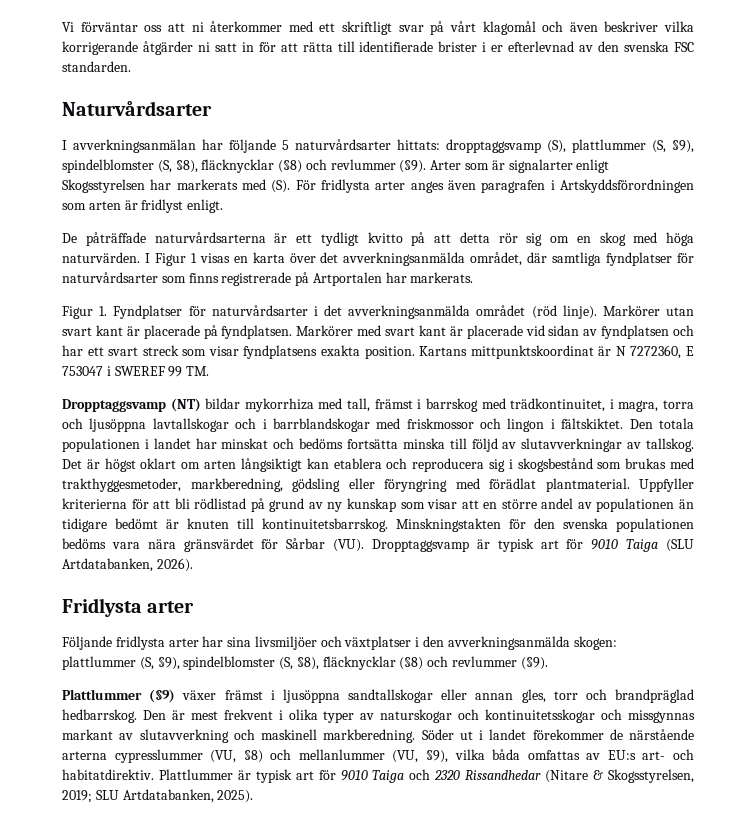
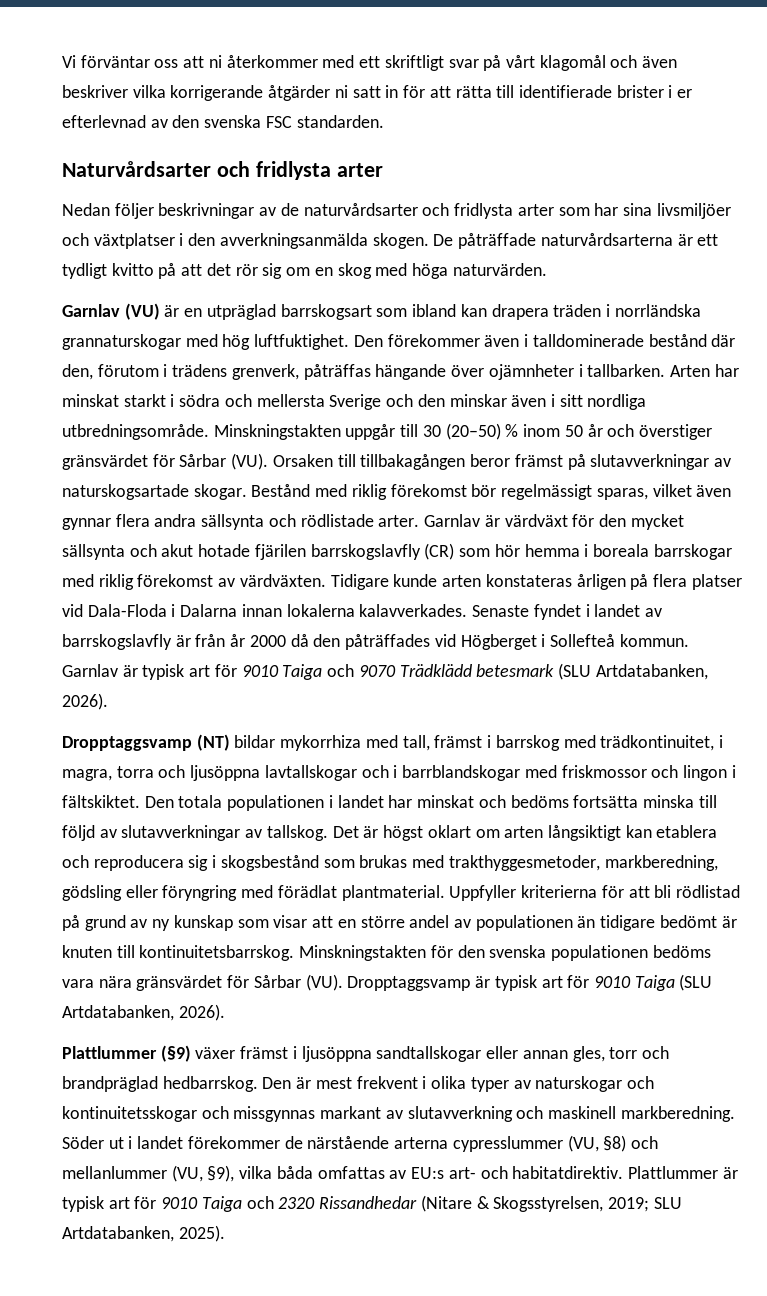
[62,139,694,153] [62,159,610,173] [62,179,694,193] [62,199,224,213] // I avverkningsanmälan har följande 5 naturvårdsarter hittats: dropptaggsvamp (S), plattlummer (S, §9), spindelblomster (S, §8), fläcknycklar (§8) och revlummer (§9). Arter som är signalarter enligt Skogsstyrelsen har markerats med (S). För fridlysta arter anges även paragrafen i Artskyddsförordningen som arten är fridlyst enligt. // -> [216,161,383,180] [62,203,731,219] [62,233,429,249] och fridlysta arter // Nedan följer beskrivningar av de naturvårdsarter och fridlysta arter som har sina livsmiljöer och växtplatser i den avverkningsanmälda skogen.
[459,232,490,243] detta -> [206,263,231,276] det
[144,252,694,266] [62,272,474,286] [62,305,694,319] [62,325,694,339] [62,345,694,359] [62,366,210,377] I Figur 1 visas en karta över det avverkningsanmälda området, där samtliga fyndplatser för naturvårdsarter som finns registrerade på Artportalen har markerats. // Figur 1. Fyndplatser för naturvårdsarter i det avverkningsanmälda området (röd linje). Markörer utan svart kant är placerade på fyndplatsen. Markörer med svart kant är placerade vid sidan av fyndplatsen och har ett svart streck som visar fyndplatsens exakta position. Kartans mittpunktskoordinat är N 7272360, E 753047 i SWEREF 99 TM. -> [62,303,701,320] [62,334,736,350] [62,364,739,380] [62,394,647,410] [62,423,712,440] [62,453,731,470] [62,484,732,500] [62,514,684,530] [62,543,732,560] [62,574,742,590] [62,604,662,620] [62,634,689,650] [62,663,708,680] [62,693,108,710] // Garnlav (VU) är en utpräglad barrskogsart som ibland kan drapera träden i norrländska grannaturskogar med hög luftfuktighet. Den förekommer även i talldominerade bestånd där den, förutom i trädens grenverk, påträffas hängande över ojämnheter i tallbarken. Arten har minskat starkt i södra och mellersta Sverige och den minskar även i sitt nordliga utbredningsområde. Minskningstakten uppgår till 30 (20–50) % inom 50 år och överstiger gränsvärdet för Sårbar (VU). Orsaken till tillbakagången beror främst på slutavverkningar av naturskogsartade skogar. Bestånd med riklig förekomst bör regelmässigt sparas, vilket även gynnar flera andra sällsynta och rödlistade arter. Garnlav är värdväxt för den mycket sällsynta och akut hotade fjärilen barrskogslavfly (CR) som hör hemma i boreala barrskogar med riklig förekomst av värdväxten. Tidigare kunde arten konstateras årligen på flera platser vid Dala-Floda i Dalarna innan lokalerna kalavverkades. Senaste fyndet i landet av barrskogslavfly är från år 2000 då den påträffades vid Högberget i Sollefteå kommun. Garnlav är typisk art för 9010 Taiga och 9070 Trädklädd betesmark (SLU Artdatabanken, 2026).
[62,598,195,617] [62,636,617,650] [62,656,548,670] // Fridlysta arter // Följande fridlysta arter har sina livsmiljöer och växtplatser i den avverkningsanmälda skogen: plattlummer (S, §9), spindelblomster (S, §8), fläcknycklar (§8) och revlummer (§9). -> (225, 1012) none

